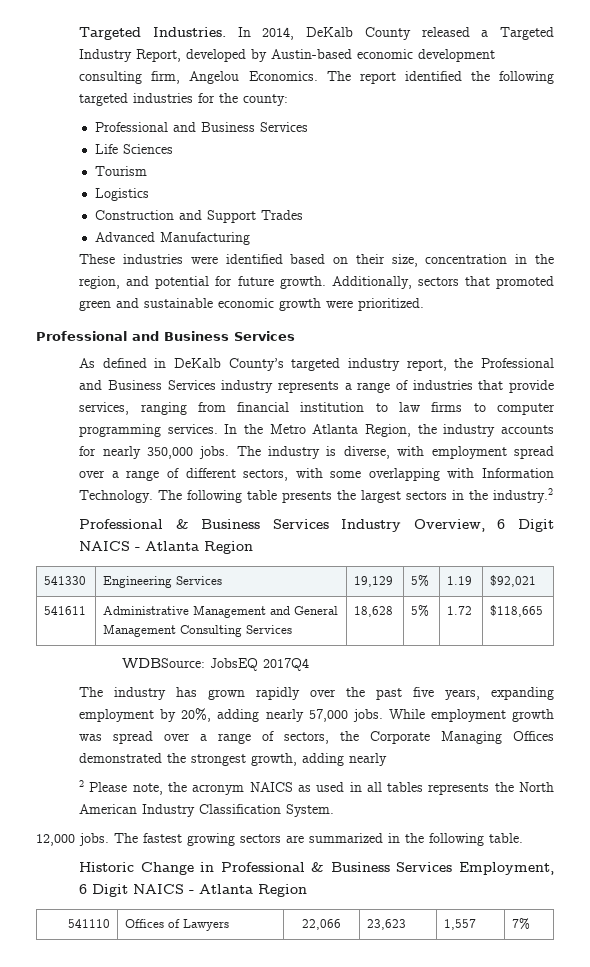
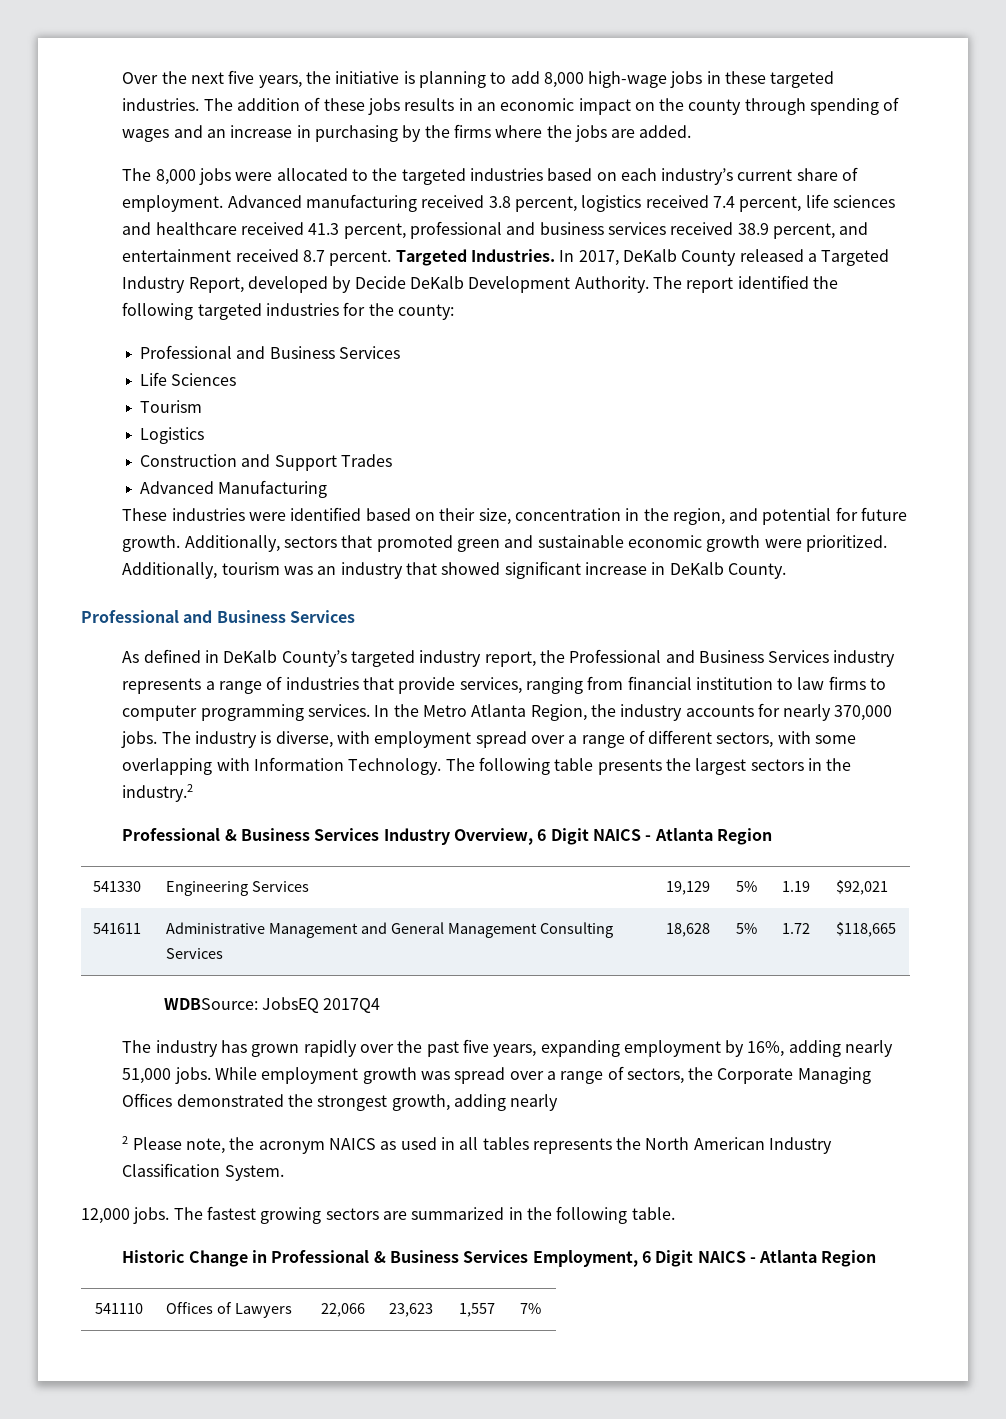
(79, 33) none -> [122,70,835,88] [122,97,900,115] [122,124,692,142] [122,167,859,185] [122,194,895,212] [122,221,869,239] [122,249,392,266] Over the next five years, the initiative is planning to add 8,000 high-wage jobs in these targeted industries. The addition of these jobs results in an economic impact on the county through spending of wages and an increase in purchasing by the firms where the jobs are added. // The 8,000 jobs were allocated to the targeted industries based on each industry’s current share of employment. Advanced manufacturing received 3.8 percent, logistics received 7.4 percent, life sciences and healthcare received 41.3 percent, professional and business services received 38.9 percent, and entertainment received 8.7 percent.
[262,27,295,40] 2014, -> [578,250,619,266] 2017,
[271,49,496,62] [79,71,318,84] Austin-based economic development consulting firm, Angelou Economics. -> [354,276,649,293] Decide DeKalb Development Authority.
(425, 304) none -> [122,561,786,579] Additionally, tourism was an industry that showed significant increase in DeKalb County.
[146,447,193,459] 350,000 -> [834,705,893,721] 370,000
[181,708,348,722] 20%, adding nearly 57,000 -> [747,1040,894,1057] [122,1068,172,1084] 16%, adding nearly 51,000

